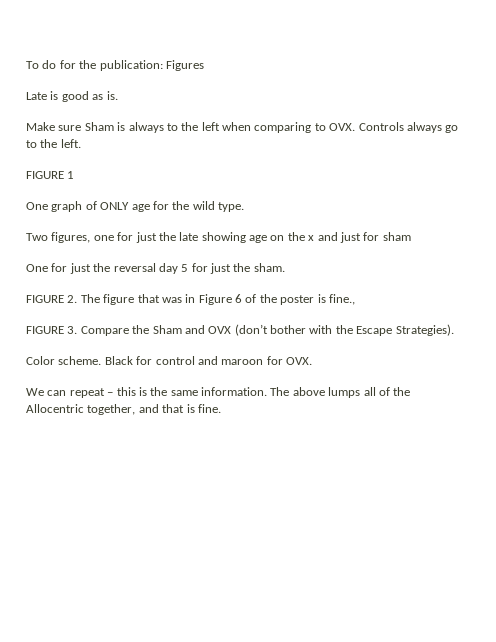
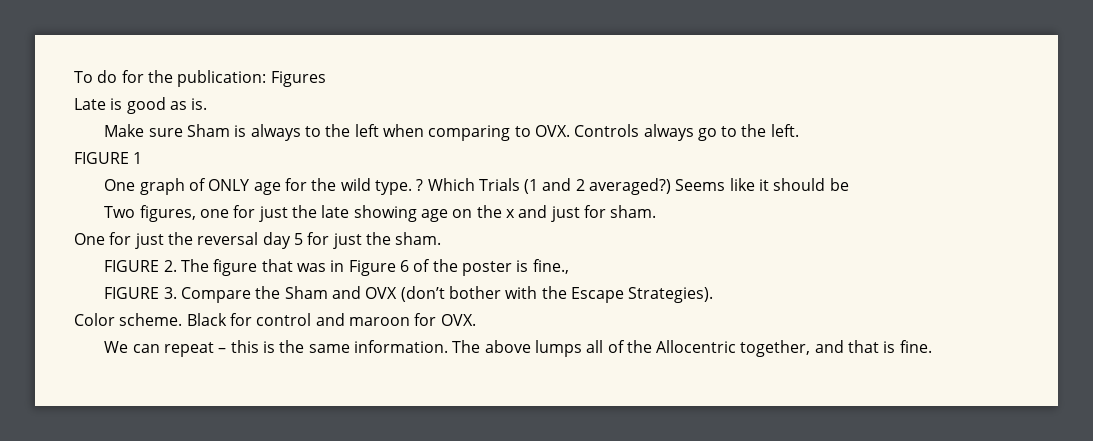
(244, 207) none -> [416,178,849,195] ? Which Trials (1 and 2 averaged?) Seems like it should be
[382,232,411,241] sham -> [610,205,657,218] sham.

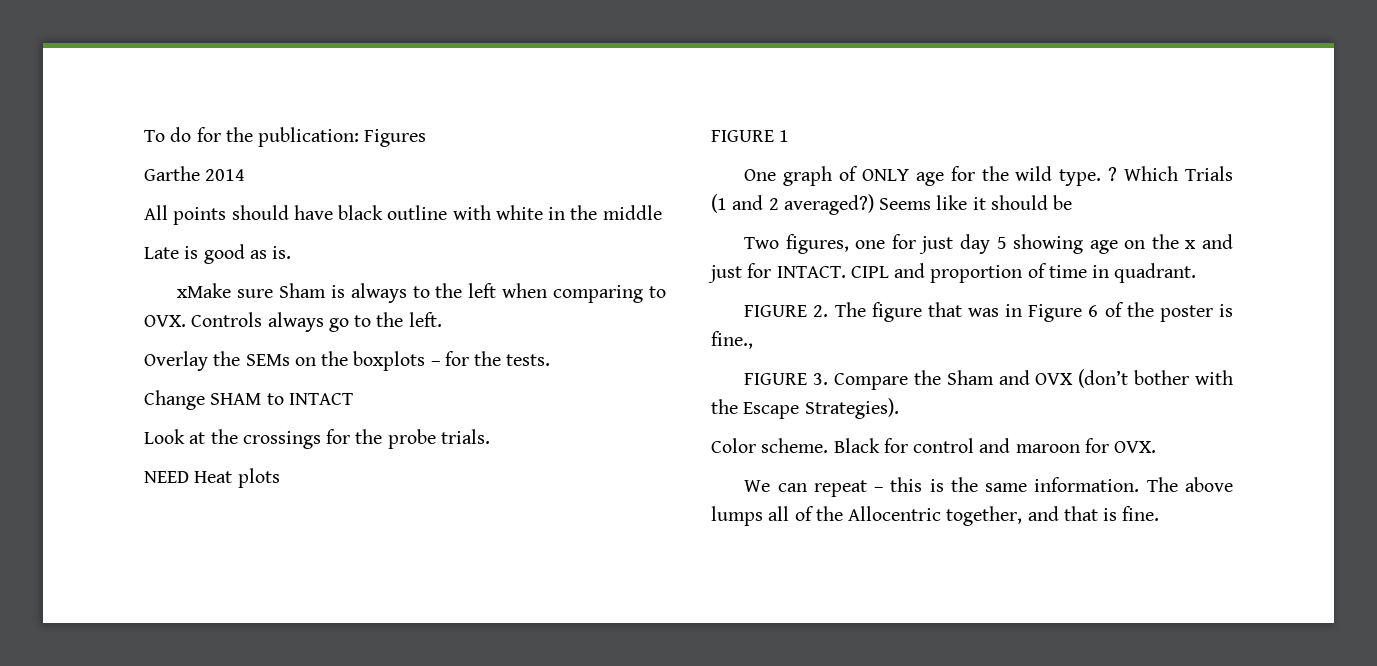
(326, 79) none -> [144,166,246,181] [144,205,662,225] // Garthe 2014 // All points should have black outline with white in the middle
[104,124,145,137] Make -> [177,283,232,298] xMake
(799, 130) none -> [144,351,551,371] [144,390,353,410] [144,429,490,449] [144,468,280,488] // Overlay the SEMs on the boxplots – for the tests. // Change SHAM to INTACT // Look at the crossings for the probe trials. // NEED Heat plots
[291,205,350,218] the late -> [960,234,1007,254] day 5
[610,205,657,218] [74,232,442,249] sham. // One for just the reversal day 5 for just the sham. -> [776,263,1197,283] INTACT. CIPL and proportion of time in quadrant.

